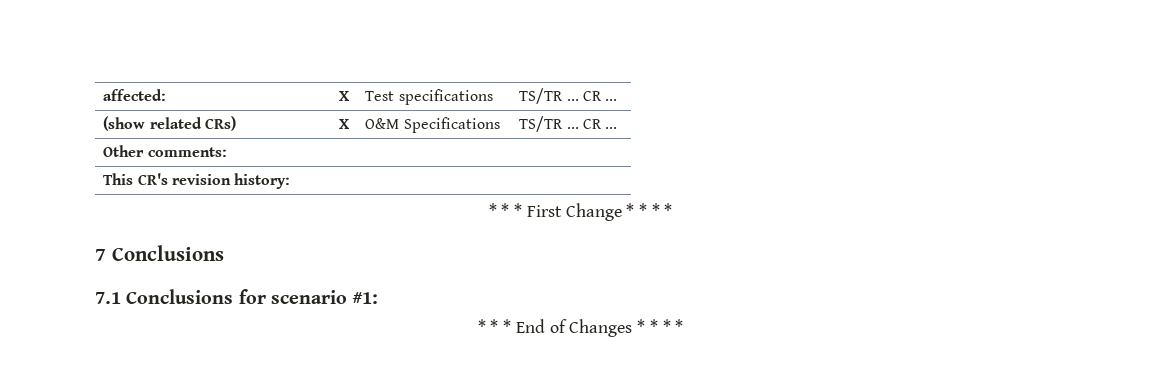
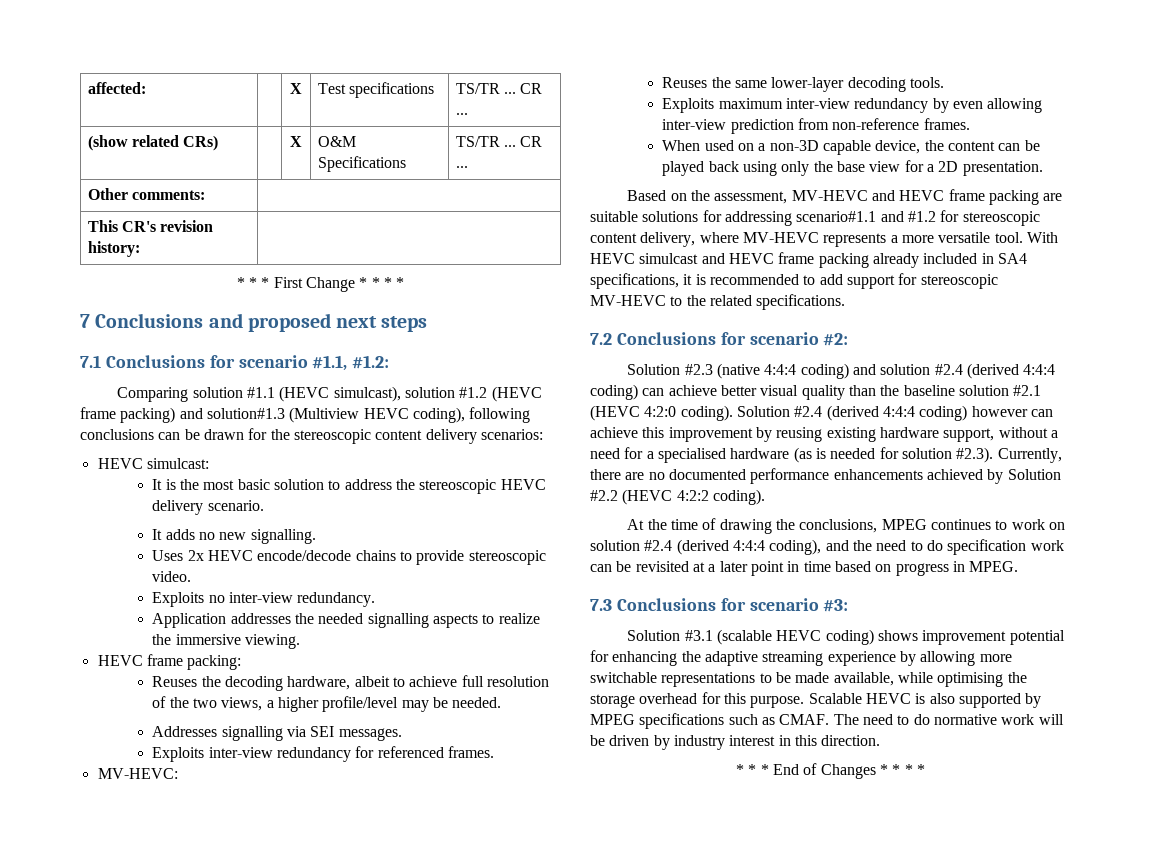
(224, 253) none -> [208,313,428,332] and proposed next steps
[352,292,379,304] #1: -> [312,355,390,371] [117,386,542,402] [80,407,531,423] [80,428,543,444] [97,458,209,469] [152,479,546,494] [152,500,264,515] [152,529,316,544] [152,550,546,565] [152,571,192,582] [152,592,376,607] [152,613,540,628] [152,634,301,649] [97,654,242,670] [152,675,549,691] [152,696,502,712] [152,726,402,741] [152,746,494,762] [97,768,178,779] [662,77,944,92] [662,98,1043,113] [662,118,970,134] [662,140,1040,155] [662,160,1043,176] [627,189,1063,205] [590,210,1040,226] [590,232,1058,247] [590,252,1027,268] [590,273,998,289] [590,294,846,310] [590,332,849,346] [627,363,1056,379] [590,384,1042,400] [590,405,1053,421] [590,427,1058,442] [590,447,1062,463] [590,468,1061,484] [590,489,765,505] [627,518,1065,534] [590,539,1064,555] [590,561,1019,576] [590,598,849,612] [627,629,1065,645] [590,650,1012,666] [590,672,1027,687] [590,692,1042,708] [590,713,1064,729] [590,735,881,750] #1.1, #1.2: // Comparing solution #1.1 (HEVC simulcast), solution #1.2 (HEVC frame packing) and solution#1.3 (Multiview HEVC coding), following conclusions can be drawn for the stereoscopic content delivery scenarios: // HEVC simulcast: // It is the most basic solution to address the stereoscopic HEVC delivery scenario. // It adds no new signalling. // Uses 2x HEVC encode/decode chains to provide stereoscopic video. // Exploits no inter-view redundancy. // Application addresses the needed signalling aspects to realize the immersive viewing. // HEVC frame packing: // Reuses the decoding hardware, albeit to achieve full resolution of the two views, a higher profile/level may be needed. // Addresses signalling via SEI messages. // Exploits inter-view redundancy for referenced frames. // MV-HEVC: // Reuses the same lower-layer decoding tools. // Exploits maximum inter-view redundancy by even allowing inter-view prediction from non-reference frames. // When used on a non-3D capable device, the content can be played back using only the base view for a 2D presentation. // Based on the assessment, MV-HEVC and HEVC frame packing are suitable solutions for addressing scenario#1.1 and #1.2 for stereoscopic content delivery, where MV-HEVC represents a more versatile tool. With HEVC simulcast and HEVC frame packing already included in SA4 specifications, it is recommended to add support for stereoscopic MV-HEVC to the related specifications. // 7.2 Conclusions for scenario #2: // Solution #2.3 (native 4:4:4 coding) and solution #2.4 (derived 4:4:4 coding) can achieve better visual quality than the baseline solution #2.1 (HEVC 4:2:0 coding). Solution #2.4 (derived 4:4:4 coding) however can achieve this improvement by reusing existing hardware support, without a need for a specialised hardware (as is needed for solution #2.3). Currently, there are no documented performance enhancements achieved by Solution #2.2 (HEVC 4:2:2 coding). // At the time of drawing the conclusions, MPEG continues to work on solution #2.4 (derived 4:4:4 coding), and the need to do specification work can be revisited at a later point in time based on progress in MPEG. // 7.3 Conclusions for scenario #3: // Solution #3.1 (scalable HEVC coding) shows improvement potential for enhancing the adaptive streaming experience by allowing more switchable representations to be made available, while optimising the storage overhead for this purpose. Scalable HEVC is also supported by MPEG specifications such as CMAF. The need to do normative work will be driven by industry interest in this direction.

